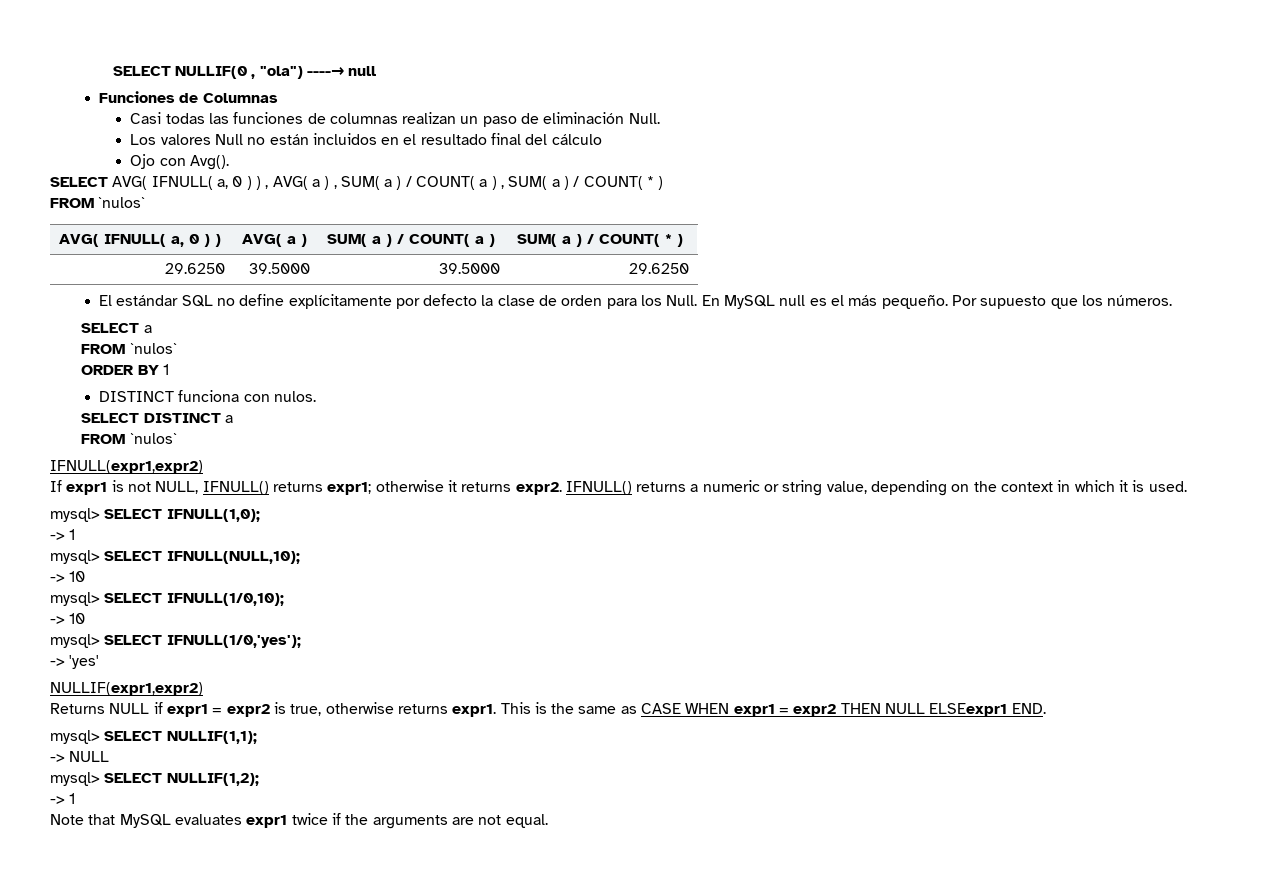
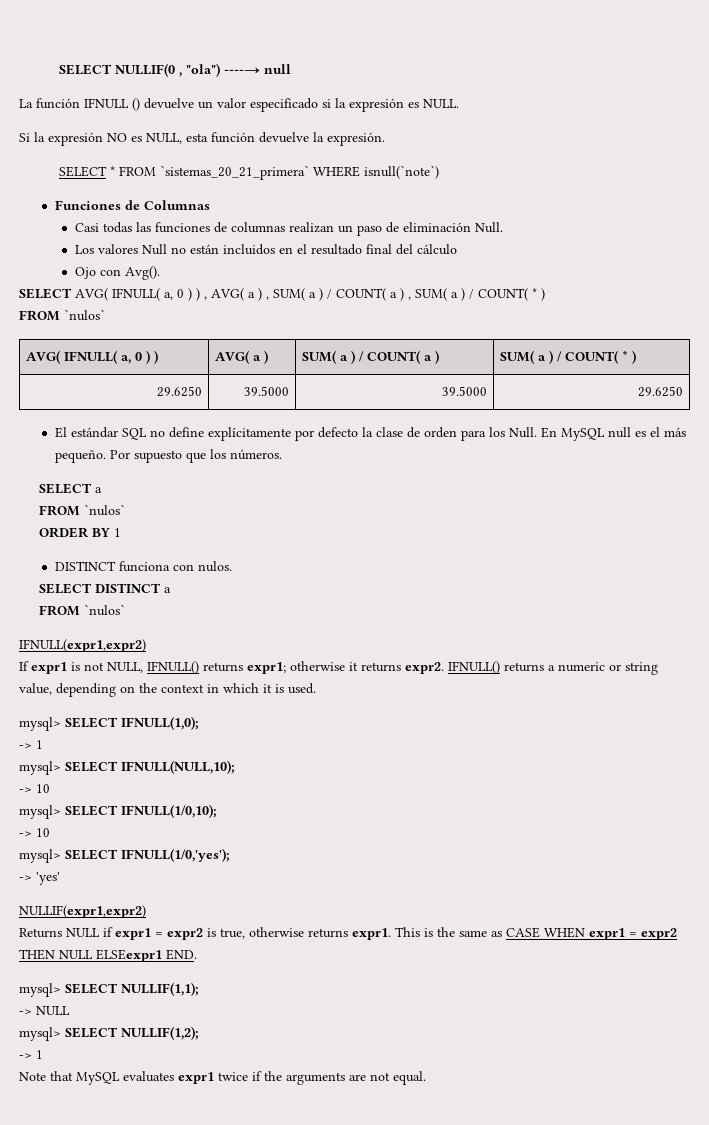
(377, 71) none -> [19,98,459,112] [19,132,385,146] [59,165,440,180] // La función IFNULL () devuelve un valor especificado si la expresión es NULL. // Si la expresión NO es NULL, esta función devuelve la expresión. // SELECT * FROM `sistemas_20_21_primera` WHERE isnull(`note`)

